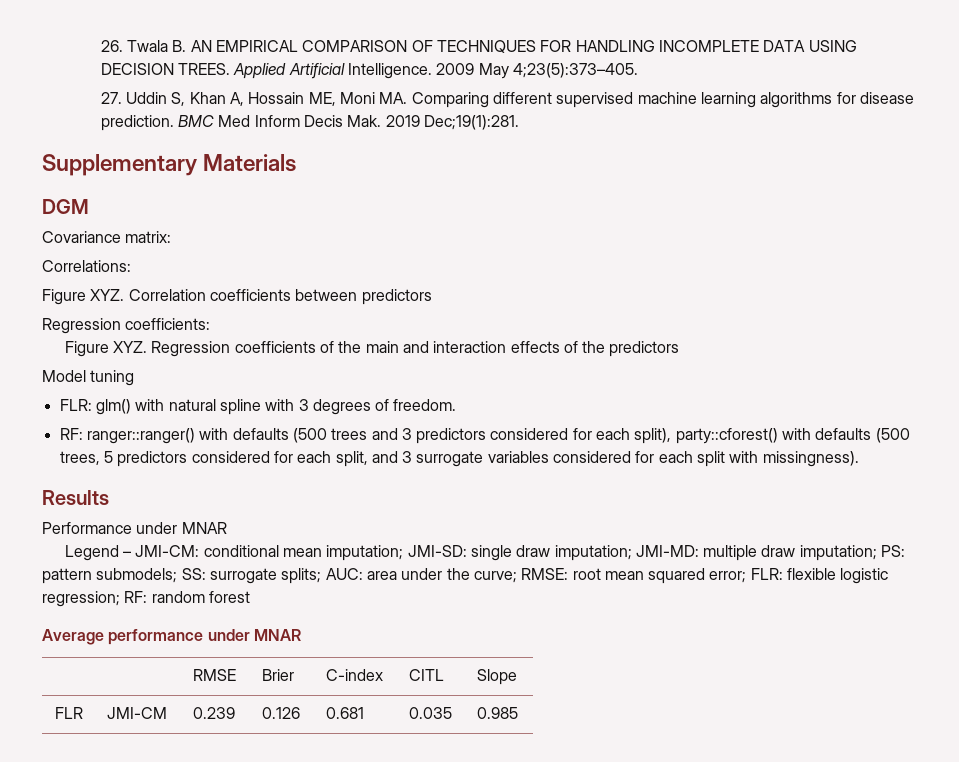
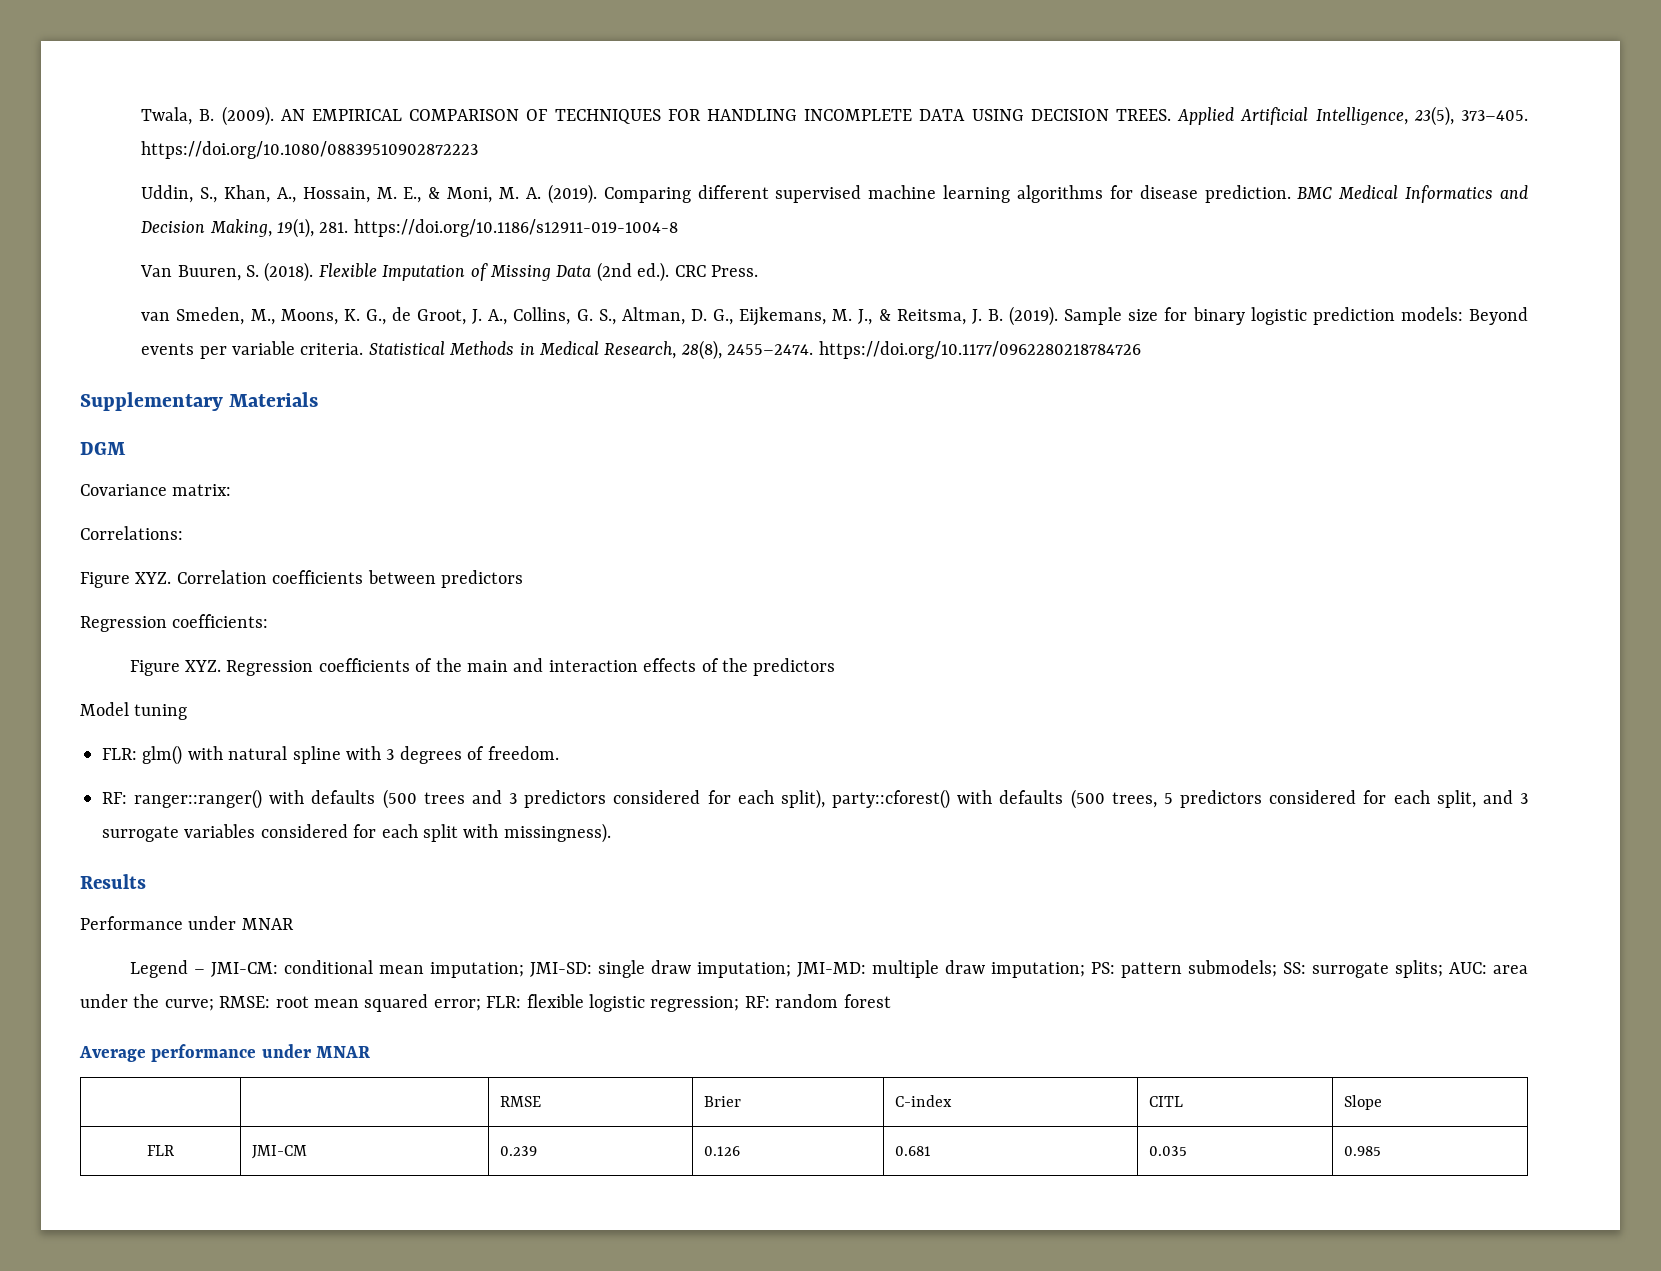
[100,40,187,52] 26. Twala B. -> [141,106,274,126] Twala, B. (2009).
[348,63,639,79] [100,92,408,106] Intelligence. 2009 May 4;23(5):373–405. // 27. Uddin S, Khan A, Hossain ME, Moni MA. -> [1315,106,1528,126] [141,141,479,159] [141,184,597,204] Intelligence, 23(5), 373–405. https://doi.org/10.1080/08839510902872223 // Uddin, S., Khan, A., Hossain, M. E., & Moni, M. A. (2019).
[218,115,520,130] Med Inform Decis Mak. 2019 Dec;19(1):281. -> [1338,185,1528,203] [141,218,678,238] [140,262,759,282] [141,306,1528,326] [141,340,1141,360] Medical Informatics and Decision Making, 19(1), 281. https://doi.org/10.1186/s12911-019-1004-8 // Van Buuren, S. (2018). Flexible Imputation of Missing Data (2nd ed.). CRC Press. // van Smeden, M., Moons, K. G., de Groot, J. A., Collins, G. S., Altman, D. G., Eijkemans, M. J., & Reitsma, J. B. (2019). Sample size for binary logistic prediction models: Beyond events per variable criteria. Statistical Methods in Medical Research, 28(8), 2455–2474. https://doi.org/10.1177/0962280218784726

